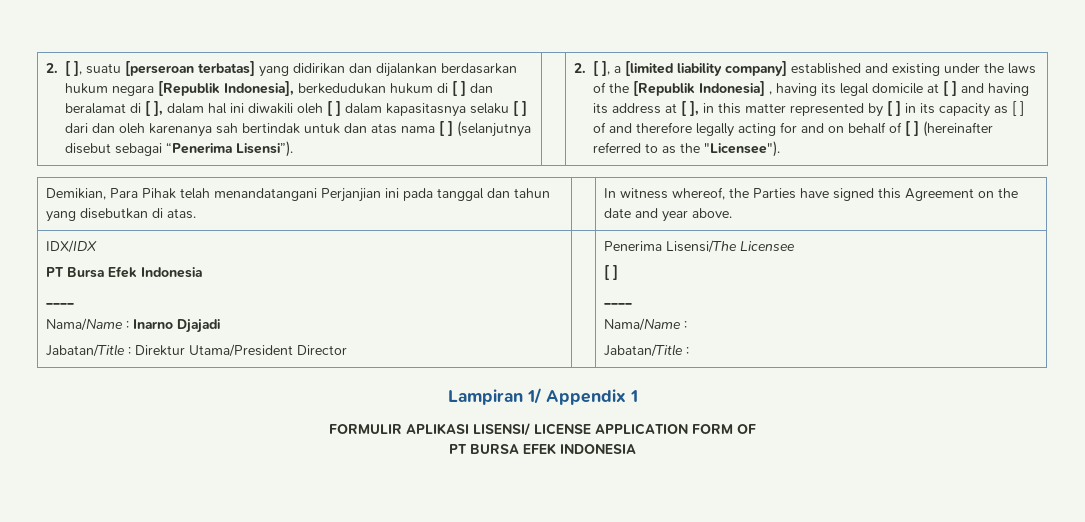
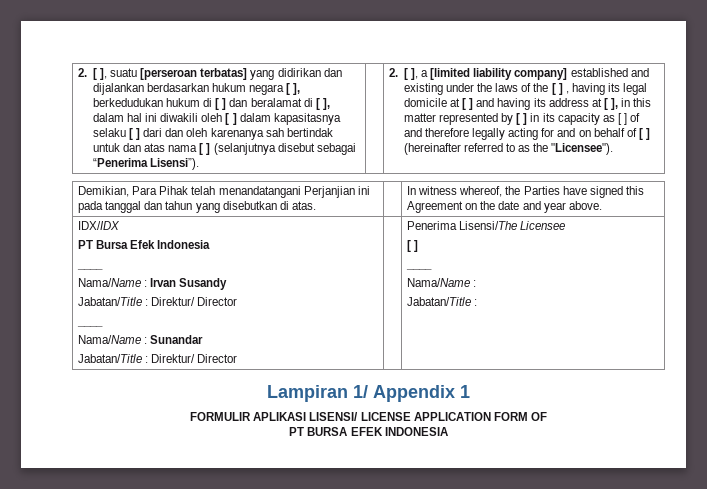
[157,81,294,96] [Republik Indonesia], -> [286,83,301,95] [ ],
[632,81,765,96] [Republik Indonesia] -> [551,83,563,95] [ ]
[132,319,220,333] [45,344,293,357] Inarno Djajadi // Jabatan/Title : Direktur Utama/President -> [150,278,228,290] [78,297,238,306] [77,325,104,327] [78,335,204,344] [78,354,196,363] Irvan Susandy // Jabatan/Title : Direktur/ Director // ____ // Nama/Name : Sunandar // Jabatan/Title : Direktur/

